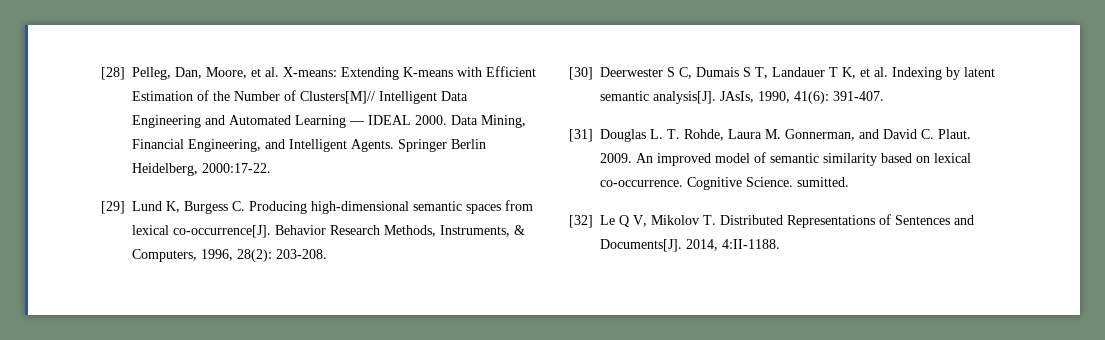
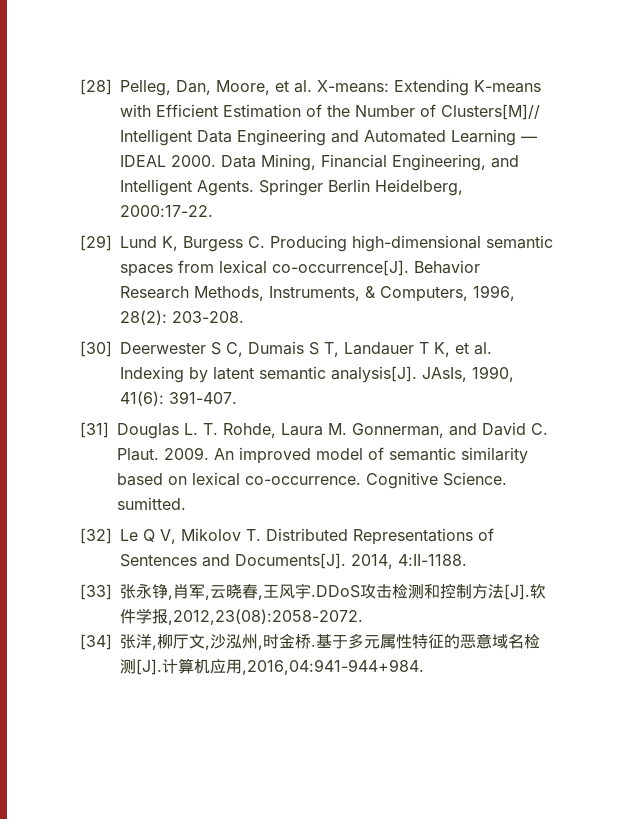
(780, 244) none -> [80,583,546,600] [120,608,363,625] [80,633,540,650] [120,658,424,675] // [33]张永铮,肖军,云晓春,王风宇.DDoS攻击检测和控制方法[J].软件学报,2012,23(08):2058-2072. // [34]张洋,柳厅文,沙泓州,时金桥.基于多元属性特征的恶意域名检测[J].计算机应用,2016,04:941-944+984.

